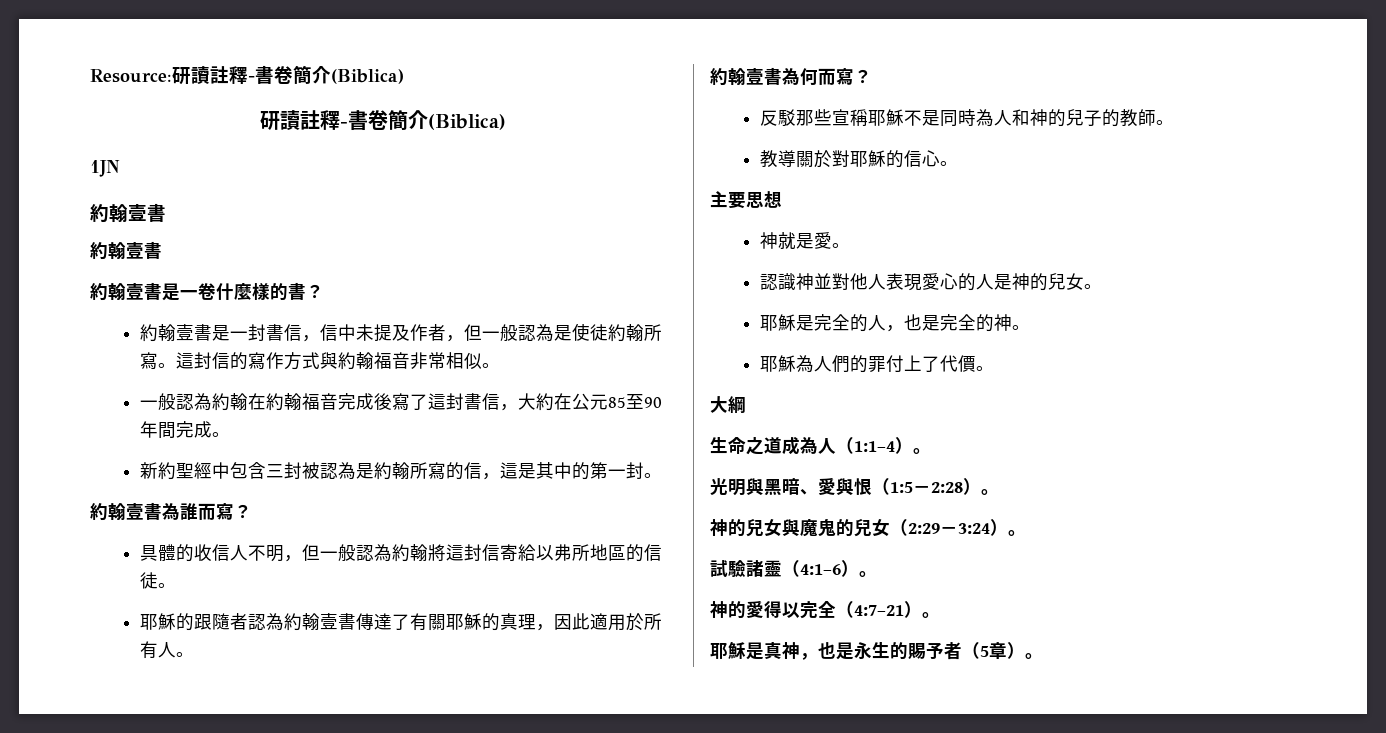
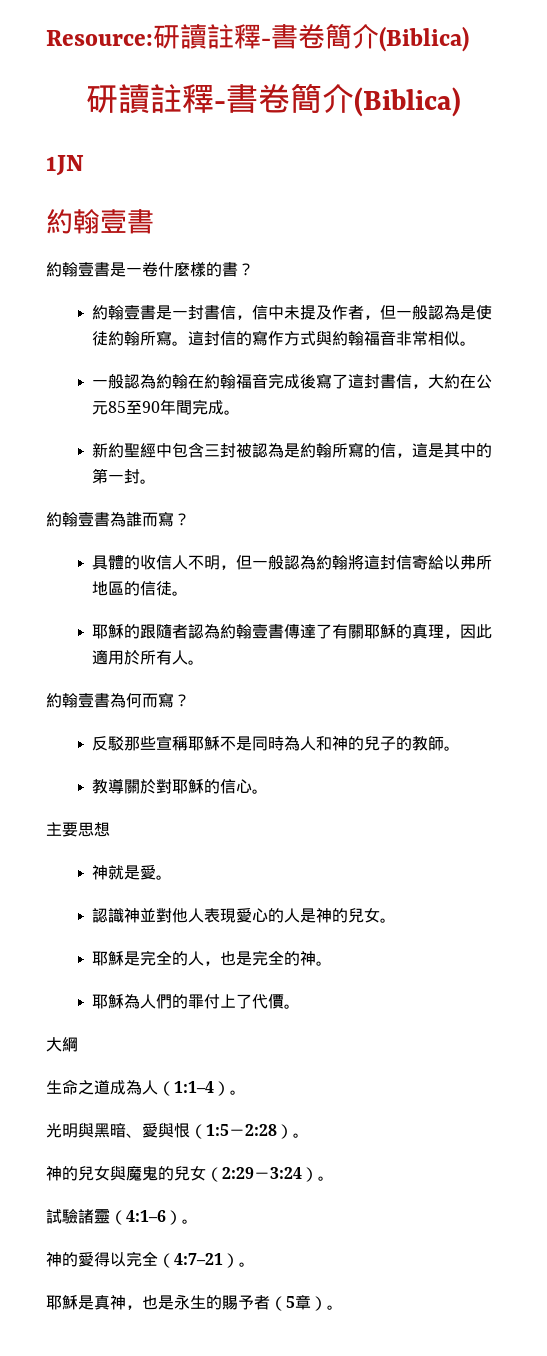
[90,282,162,301] // 約翰壹書 -> (110, 269) none

